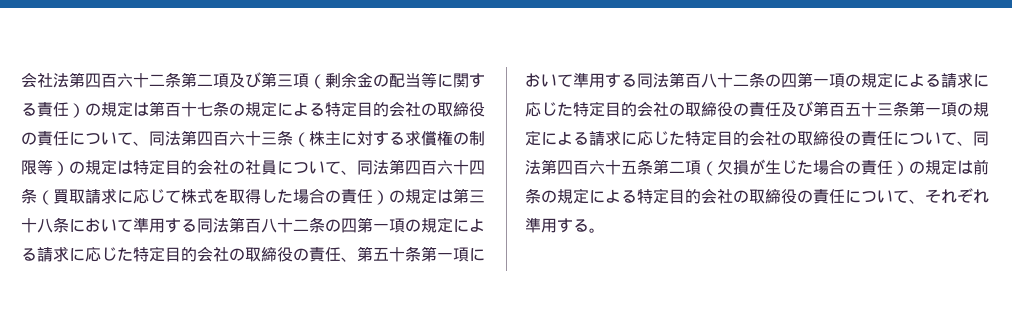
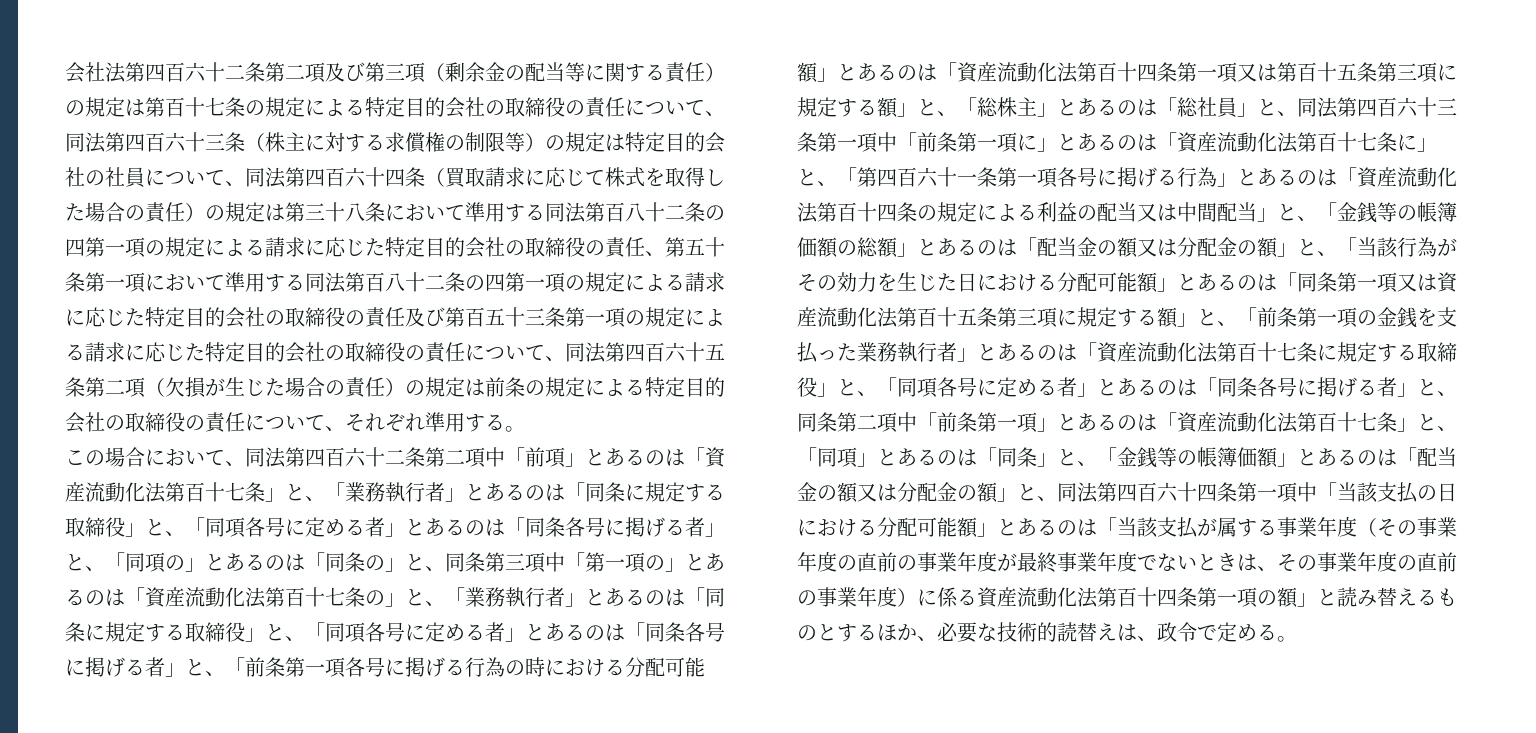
(605, 230) none -> [65,447,726,468] [65,482,725,503] [65,517,725,538] [65,552,725,573] [65,587,725,608] [65,622,725,643] [65,657,705,678] [797,62,1457,83] [797,97,1457,118] [797,132,1437,153] [797,167,1457,188] [797,202,1457,223] [797,237,1457,258] [797,272,1458,293] [797,307,1457,328] [797,342,1457,363] [797,377,1457,398] [797,412,1457,433] [797,447,1457,468] [797,482,1457,503] [797,516,1457,538] [797,551,1457,573] [797,586,1457,608] [797,622,1297,643] // この場合において、同法第四百六十二条第二項中「前項」とあるのは「資産流動化法第百十七条」と、「業務執行者」とあるのは「同条に規定する取締役」と、「同項各号に定める者」とあるのは「同条各号に掲げる者」と、「同項の」とあるのは「同条の」と、同条第三項中「第一項の」とあるのは「資産流動化法第百十七条の」と、「業務執行者」とあるのは「同条に規定する取締役」と、「同項各号に定める者」とあるのは「同条各号に掲げる者」と、「前条第一項各号に掲げる行為の時における分配可能額」とあるのは「資産流動化法第百十四条第一項又は第百十五条第三項に規定する額」と、「総株主」とあるのは「総社員」と、同法第四百六十三条第一項中「前条第一項に」とあるのは「資産流動化法第百十七条に」と、「第四百六十一条第一項各号に掲げる行為」とあるのは「資産流動化法第百十四条の規定による利益の配当又は中間配当」と、「金銭等の帳簿価額の総額」とあるのは「配当金の額又は分配金の額」と、「当該行為がその効力を生じた日における分配可能額」とあるのは「同条第一項又は資産流動化法第百十五条第三項に規定する額」と、「前条第一項の金銭を支払った業務執行者」とあるのは「資産流動化法第百十七条に規定する取締役」と、「同項各号に定める者」とあるのは「同条各号に掲げる者」と、同条第二項中「前条第一項」とあるのは「資産流動化法第百十七条」と、「同項」とあるのは「同条」と、「金銭等の帳簿価額」とあるのは「配当金の額又は分配金の額」と、同法第四百六十四条第一項中「当該支払の日における分配可能額」とあるのは「当該支払が属する事業年度（その事業年度の直前の事業年度が最終事業年度でないときは、その事業年度の直前の事業年度）に係る資産流動化法第百十四条第一項の額」と読み替えるものとするほか、必要な技術的読替えは、政令で定める。

